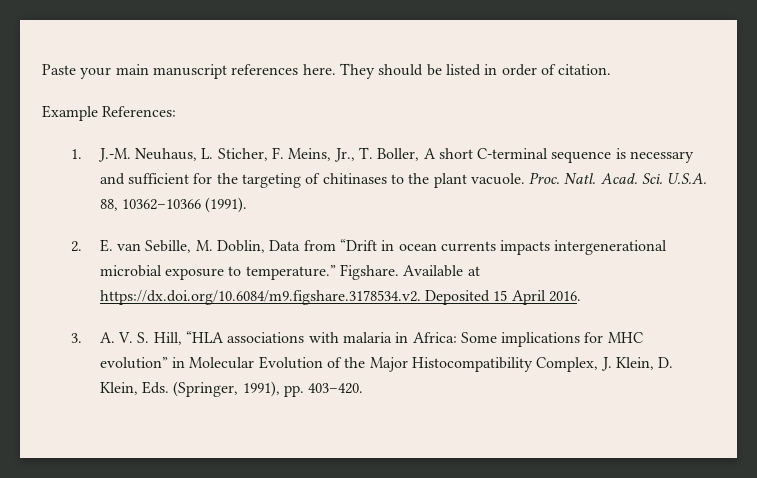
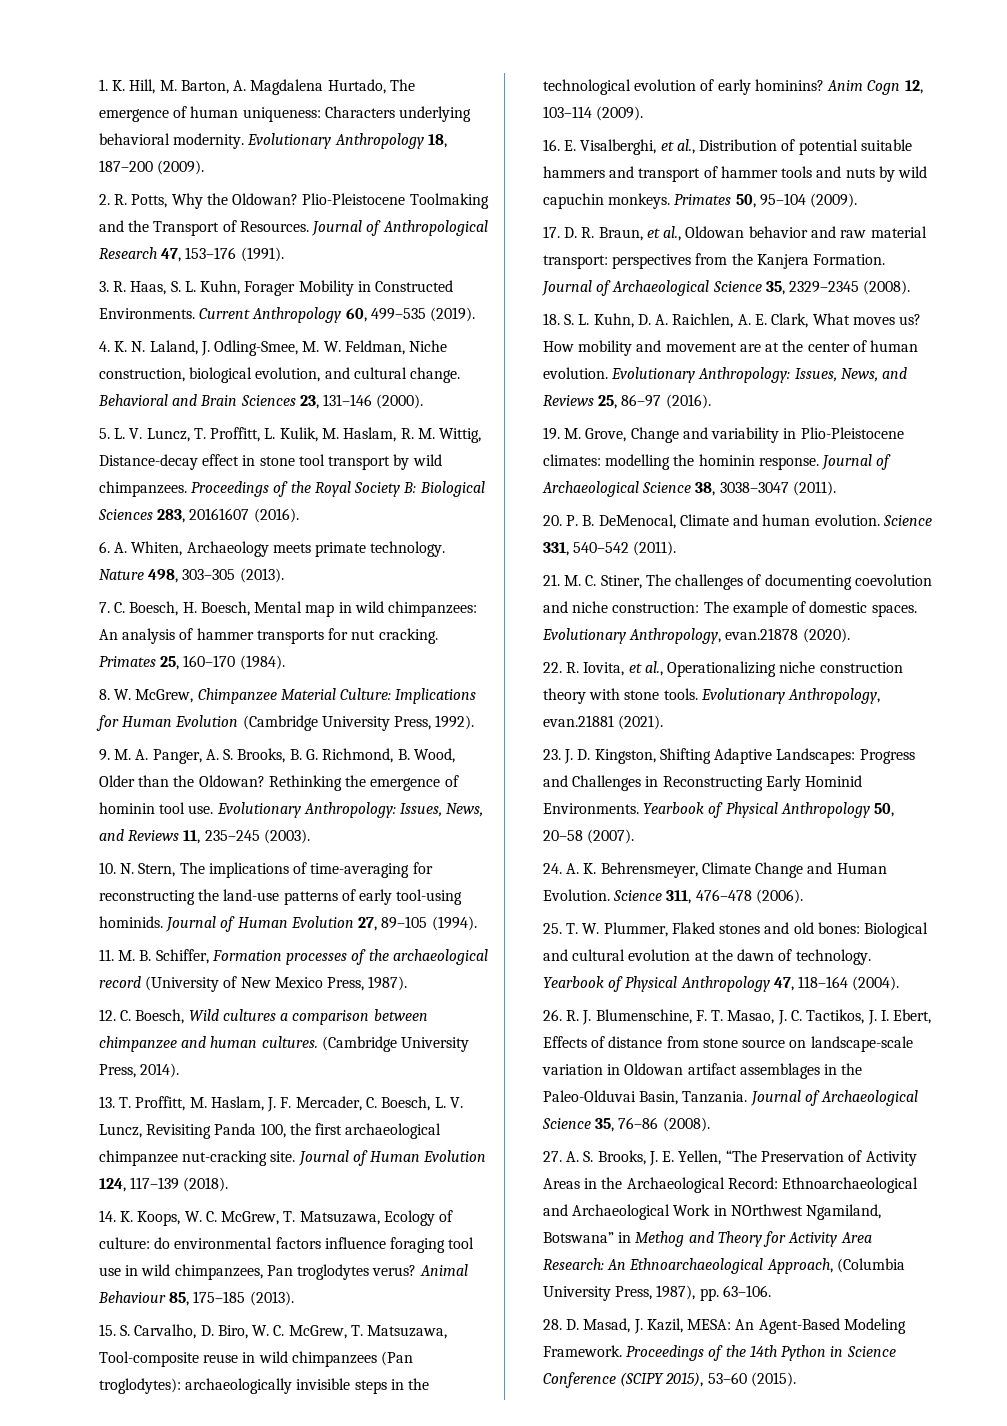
[42,63,612,79] [42,105,177,121] [70,147,695,163] [99,172,708,188] [99,197,248,213] [70,239,668,255] [99,264,480,280] [99,290,581,305] [70,331,643,347] [99,356,674,372] [99,381,364,397] Paste your main manuscript references here. They should be listed in order of citation. // Example References: // 1. J.-M. Neuhaus, L. Sticher, F. Meins, Jr., T. Boller, A short C-terminal sequence is necessary and sufficient for the targeting of chitinases to the plant vacuole. Proc. Natl. Acad. Sci. U.S.A. 88, 10362–10366 (1991). // 2. E. van Sebille, M. Doblin, Data from “Drift in ocean currents impacts intergenerational microbial exposure to temperature.” Figshare. Available at https://dx.doi.org/10.6084/m9.figshare.3178534.v2. Deposited 15 April 2016. // 3. A. V. S. Hill, “HLA associations with malaria in Africa: Some implications for MHC evolution” in Molecular Evolution of the Major Histocompatibility Complex, J. Klein, D. Klein, Eds. (Springer, 1991), pp. 403–420. -> [98,79,416,95] [98,106,472,122] [98,133,447,149] [98,160,204,175] [98,193,489,209] [98,220,488,236] [98,247,284,262] [98,280,454,296] [98,307,476,323] [98,340,448,356] [98,367,461,383] [97,394,424,409] [98,427,482,443] [98,454,442,470] [98,481,485,497] [97,508,299,523] [98,541,446,557] [98,568,284,583] [98,601,478,617] [98,628,438,644] [98,655,285,670] [98,688,477,704] [95,715,475,731] [98,748,456,764] [98,775,459,791] [98,802,484,818] [98,829,310,844] [98,862,433,878] [98,889,463,905] [98,916,477,932] [98,949,489,965] [98,976,408,992] [98,1009,428,1025] [98,1036,470,1052] [98,1063,179,1078] [98,1096,464,1112] [98,1123,442,1139] [98,1150,487,1166] [98,1177,229,1192] [98,1210,454,1226] [98,1237,475,1253] [98,1264,468,1280] [97,1291,294,1306] [98,1324,448,1339] [98,1351,414,1367] [98,1378,430,1394] [542,79,923,95] [542,106,643,121] [542,139,913,155] [542,166,928,182] [542,193,858,209] [542,226,927,241] [542,253,886,269] [540,280,911,296] [542,313,922,328] [542,340,919,356] [542,367,908,383] [542,394,711,409] [542,427,904,443] [542,454,892,470] [541,481,836,497] [542,514,933,529] [542,541,677,556] [542,574,933,590] [542,601,917,617] [541,628,850,644] [542,661,903,677] [542,688,881,704] [542,715,663,730] [542,748,915,764] [542,775,863,791] [542,802,895,818] [542,829,634,844] [542,862,887,878] [542,889,803,904] [542,922,929,938] [542,949,871,965] [542,976,900,992] [542,1009,932,1025] [542,1036,913,1052] [541,1063,863,1079] [542,1090,919,1106] [541,1117,710,1132] [542,1150,917,1166] [542,1177,919,1193] [542,1204,882,1220] [542,1231,872,1247] [542,1258,905,1274] [542,1285,771,1301] [542,1318,907,1334] [542,1345,896,1361] [542,1372,796,1388] 1. K. Hill, M. Barton, A. Magdalena Hurtado, The emergence of human uniqueness: Characters underlying behavioral modernity. Evolutionary Anthropology 18, 187–200 (2009). // 2. R. Potts, Why the Oldowan? Plio-Pleistocene Toolmaking and the Transport of Resources. Journal of Anthropological Research 47, 153–176 (1991). // 3. R. Haas, S. L. Kuhn, Forager Mobility in Constructed Environments. Current Anthropology 60, 499–535 (2019). // 4. K. N. Laland, J. Odling-Smee, M. W. Feldman, Niche construction, biological evolution, and cultural change. Behavioral and Brain Sciences 23, 131–146 (2000). // 5. L. V. Luncz, T. Proffitt, L. Kulik, M. Haslam, R. M. Wittig, Distance-decay effect in stone tool transport by wild chimpanzees. Proceedings of the Royal Society B: Biological Sciences 283, 20161607 (2016). // 6. A. Whiten, Archaeology meets primate technology. Nature 498, 303–305 (2013). // 7. C. Boesch, H. Boesch, Mental map in wild chimpanzees: An analysis of hammer transports for nut cracking. Primates 25, 160–170 (1984). // 8. W. McGrew, Chimpanzee Material Culture: Implications for Human Evolution (Cambridge University Press, 1992). // 9. M. A. Panger, A. S. Brooks, B. G. Richmond, B. Wood, Older than the Oldowan? Rethinking the emergence of hominin tool use. Evolutionary Anthropology: Issues, News, and Reviews 11, 235–245 (2003). // 10. N. Stern, The implications of time-averaging for reconstructing the land-use patterns of early tool-using hominids. Journal of Human Evolution 27, 89–105 (1994). // 11. M. B. Schiffer, Formation processes of the archaeological record (University of New Mexico Press, 1987). // 12. C. Boesch, Wild cultures a comparison between chimpanzee and human cultures. (Cambridge University Press, 2014). // 13. T. Proffitt, M. Haslam, J. F. Mercader, C. Boesch, L. V. Luncz, Revisiting Panda 100, the first archaeological chimpanzee nut-cracking site. Journal of Human Evolution 124, 117–139 (2018). // 14. K. Koops, W. C. McGrew, T. Matsuzawa, Ecology of culture: do environmental factors influence foraging tool use in wild chimpanzees, Pan troglodytes verus? Animal Behaviour 85, 175–185 (2013). // 15. S. Carvalho, D. Biro, W. C. McGrew, T. Matsuzawa, Tool-composite reuse in wild chimpanzees (Pan troglodytes): archaeologically invisible steps in the technological evolution of early hominins? Anim Cogn 12, 103–114 (2009). // 16. E. Visalberghi, et al., Distribution of potential suitable hammers and transport of hammer tools and nuts by wild capuchin monkeys. Primates 50, 95–104 (2009). // 17. D. R. Braun, et al., Oldowan behavior and raw material transport: perspectives from the Kanjera Formation. Journal of Archaeological Science 35, 2329–2345 (2008). // 18. S. L. Kuhn, D. A. Raichlen, A. E. Clark, What moves us? How mobility and movement are at the center of human evolution. Evolutionary Anthropology: Issues, News, and Reviews 25, 86–97 (2016). // 19. M. Grove, Change and variability in Plio-Pleistocene climates: modelling the hominin response. Journal of Archaeological Science 38, 3038–3047 (2011). // 20. P. B. DeMenocal, Climate and human evolution. Science 331, 540–542 (2011). // 21. M. C. Stiner, The challenges of documenting coevolution and niche construction: The example of domestic spaces. Evolutionary Anthropology, evan.21878 (2020). // 22. R. Iovita, et al., Operationalizing niche construction theory with stone tools. Evolutionary Anthropology, evan.21881 (2021). // 23. J. D. Kingston, Shifting Adaptive Landscapes: Progress and Challenges in Reconstructing Early Hominid Environments. Yearbook of Physical Anthropology 50, 20–58 (2007). // 24. A. K. Behrensmeyer, Climate Change and Human Evolution. Science 311, 476–478 (2006). // 25. T. W. Plummer, Flaked stones and old bones: Biological and cultural evolution at the dawn of technology. Yearbook of Physical Anthropology 47, 118–164 (2004). // 26. R. J. Blumenschine, F. T. Masao, J. C. Tactikos, J. I. Ebert, Effects of distance from stone source on landscape-scale variation in Oldowan artifact assemblages in the Paleo-Olduvai Basin, Tanzania. Journal of Archaeological Science 35, 76–86 (2008). // 27. A. S. Brooks, J. E. Yellen, “The Preservation of Activity Areas in the Archaeological Record: Ethnoarchaeological and Archaeological Work in NOrthwest Ngamiland, Botswana” in Methog and Theory for Activity Area Research: An Ethnoarchaeological Approach, (Columbia University Press, 1987), pp. 63–106. // 28. D. Masad, J. Kazil, MESA: An Agent-Based Modeling Framework. Proceedings of the 14th Python in Science Conference (SCIPY 2015), 53–60 (2015).

